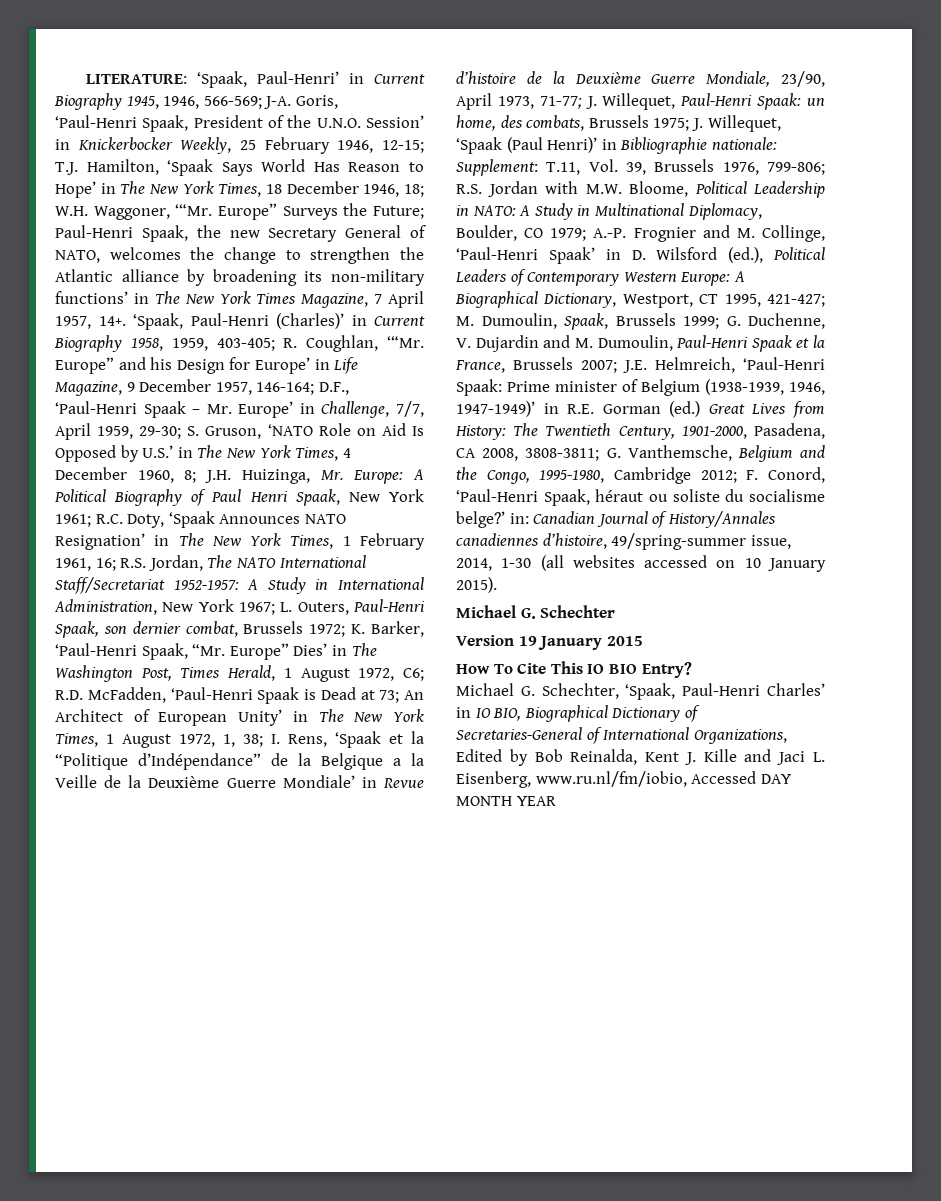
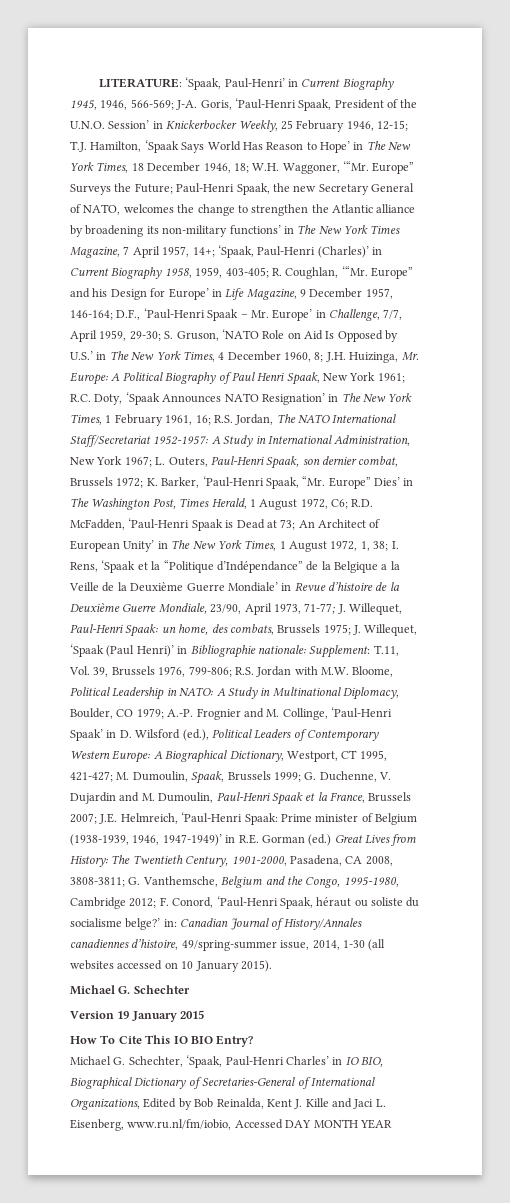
[98,316,126,326] 14+. -> [192,247,215,257] 14+;

